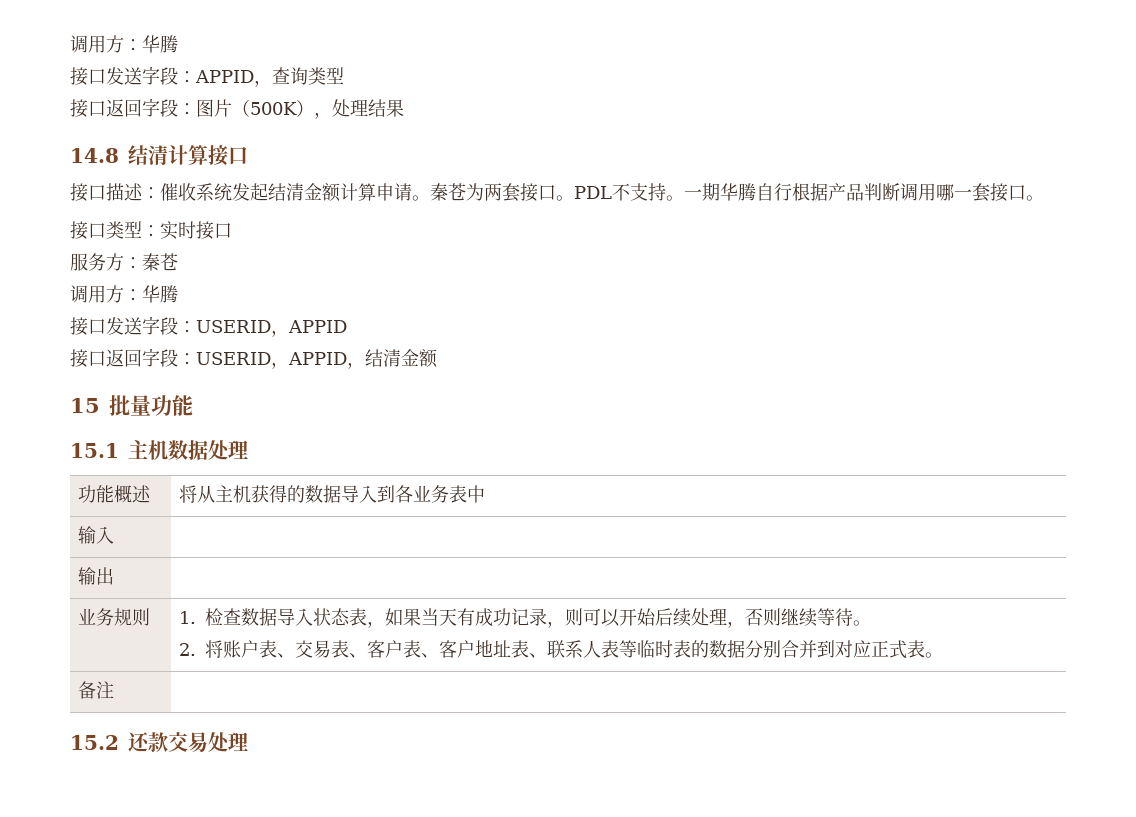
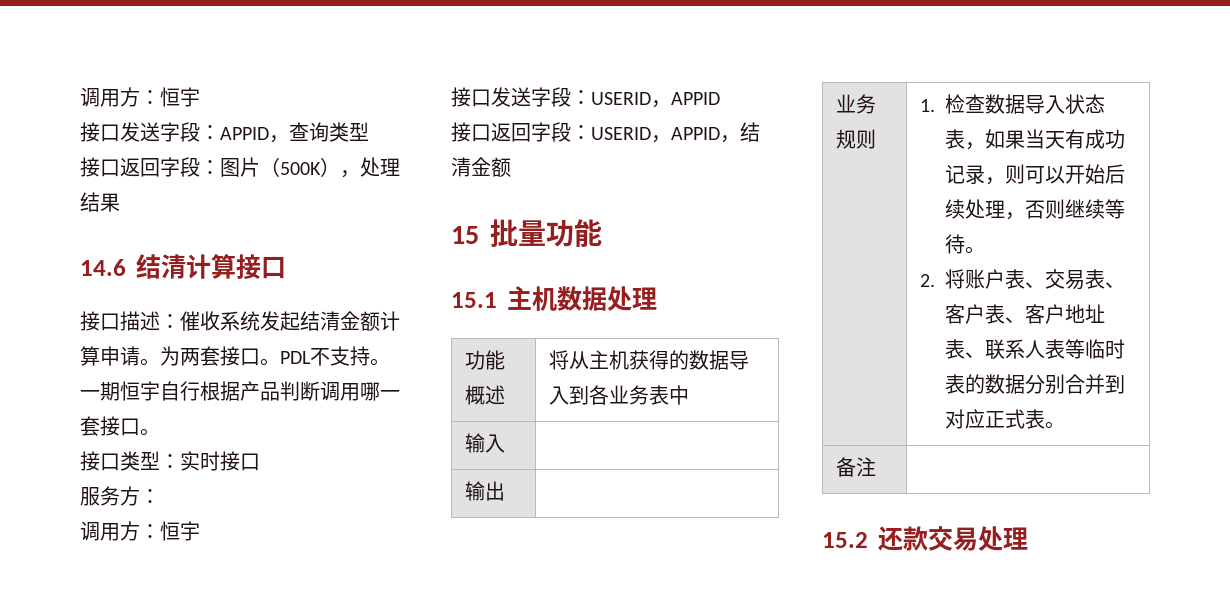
[70,35,178,53] 调用方：华腾 -> [80,87,200,107] 调用方：恒宇
[70,148,119,163] 14.8 -> [80,259,126,276] 14.6
[430,183,466,201] 秦苍 -> (160, 362) none
[720,183,756,201] 华腾 -> [120,381,160,401] 恒宇
[142,253,178,271] [70,285,178,303] 秦苍 // 调用方：华腾 -> [80,521,200,541] // 调用方：恒宇

